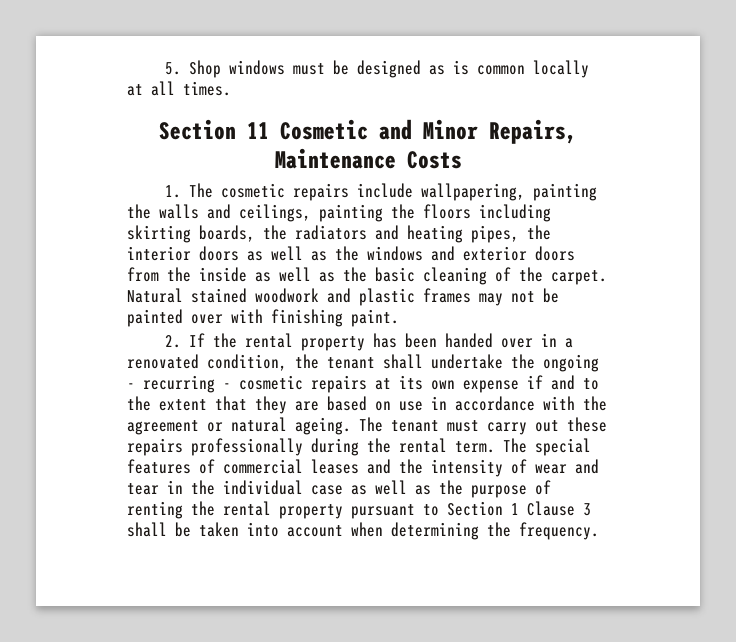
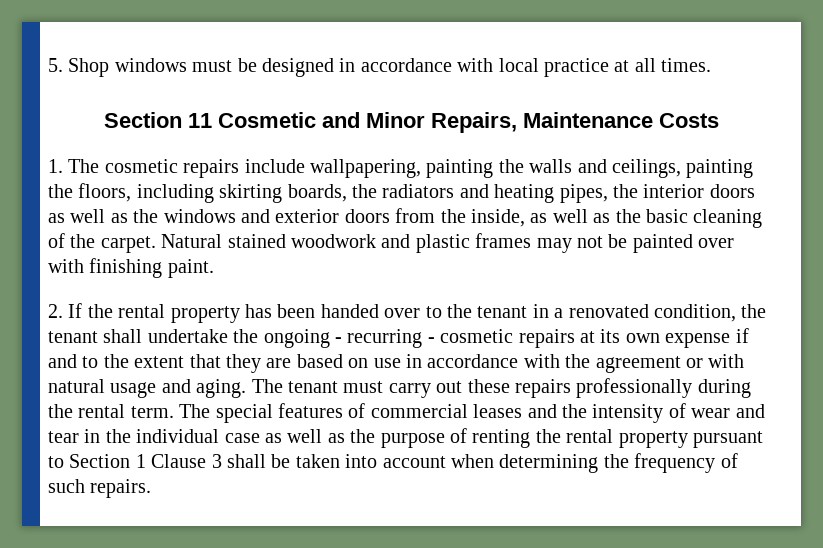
[429,60,590,78] as is common locally -> [339,58,609,77] in accordance with local practice
[423,204,471,219] floors -> [78,183,132,202] floors,
[199,267,247,282] inside -> [470,209,525,227] inside,
(534, 343) none -> [425,304,528,318] to the tenant
[231,417,351,435] natural ageing. -> [708,354,745,368] [48,379,247,398] with natural usage and aging.
[519,522,599,540] frequency. -> [634,453,738,473] [48,479,152,498] frequency of such repairs.

